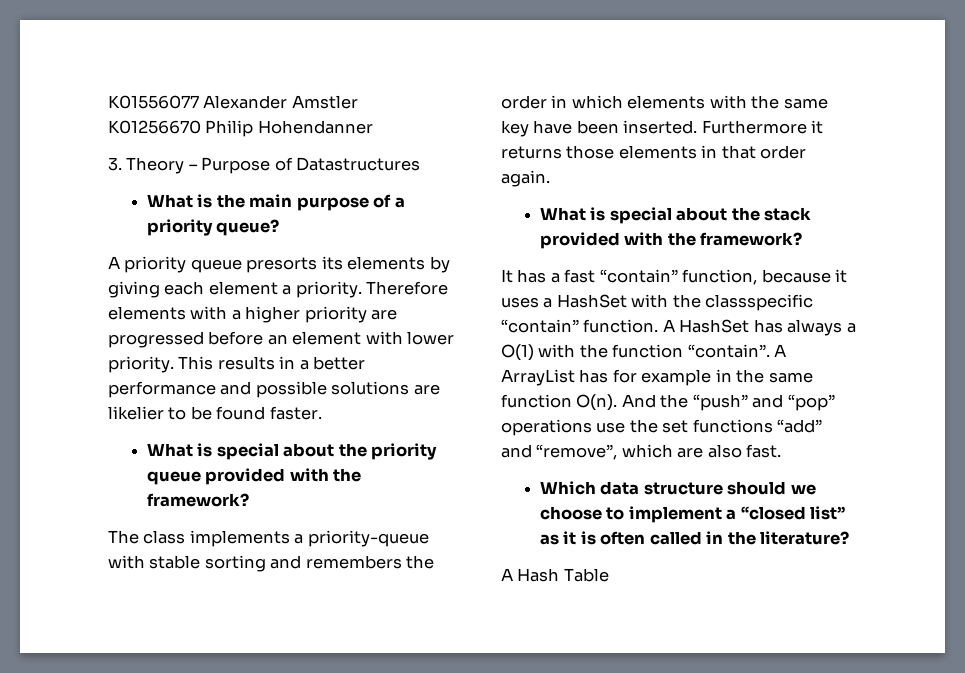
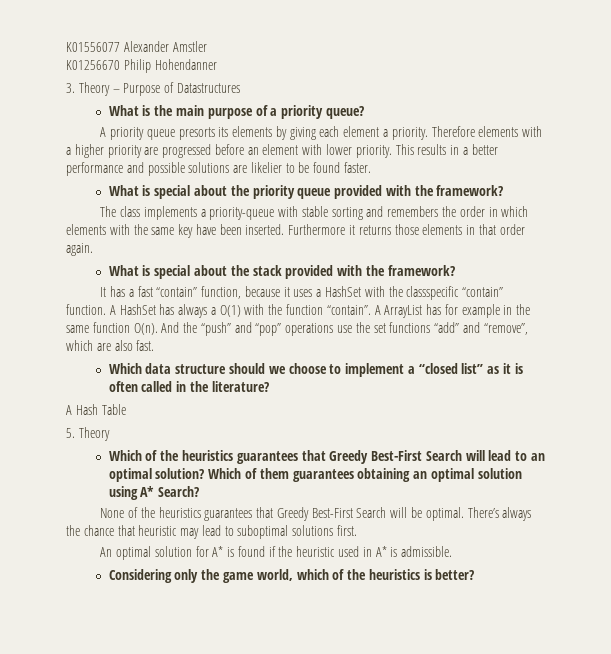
(609, 575) none -> [66,427,110,441] [108,450,545,464] [108,468,522,482] [108,486,200,500] [100,507,532,521] [66,525,358,539] [100,546,453,560] [108,569,475,583] // 5. Theory // Which of the heuristics guarantees that Greedy Best-First Search will lead to an optimal solution? Which of them guarantees obtaining an optimal solution using A* Search? // None of the heuristics guarantees that Greedy Best-First Search will be optimal. There’s always the chance that heuristic may lead to suboptimal solutions first. // An optimal solution for A* is found if the heuristic used in A* is admissible. // Considering only the game world, which of the heuristics is better?

